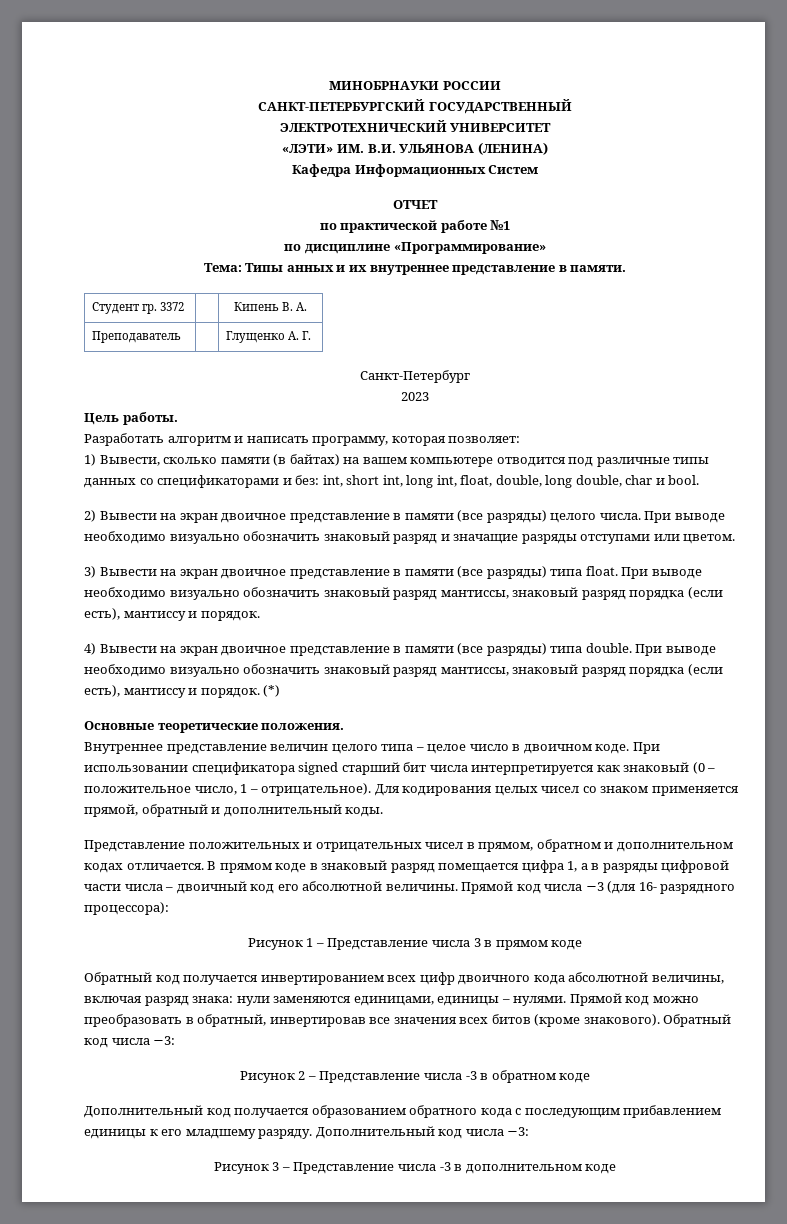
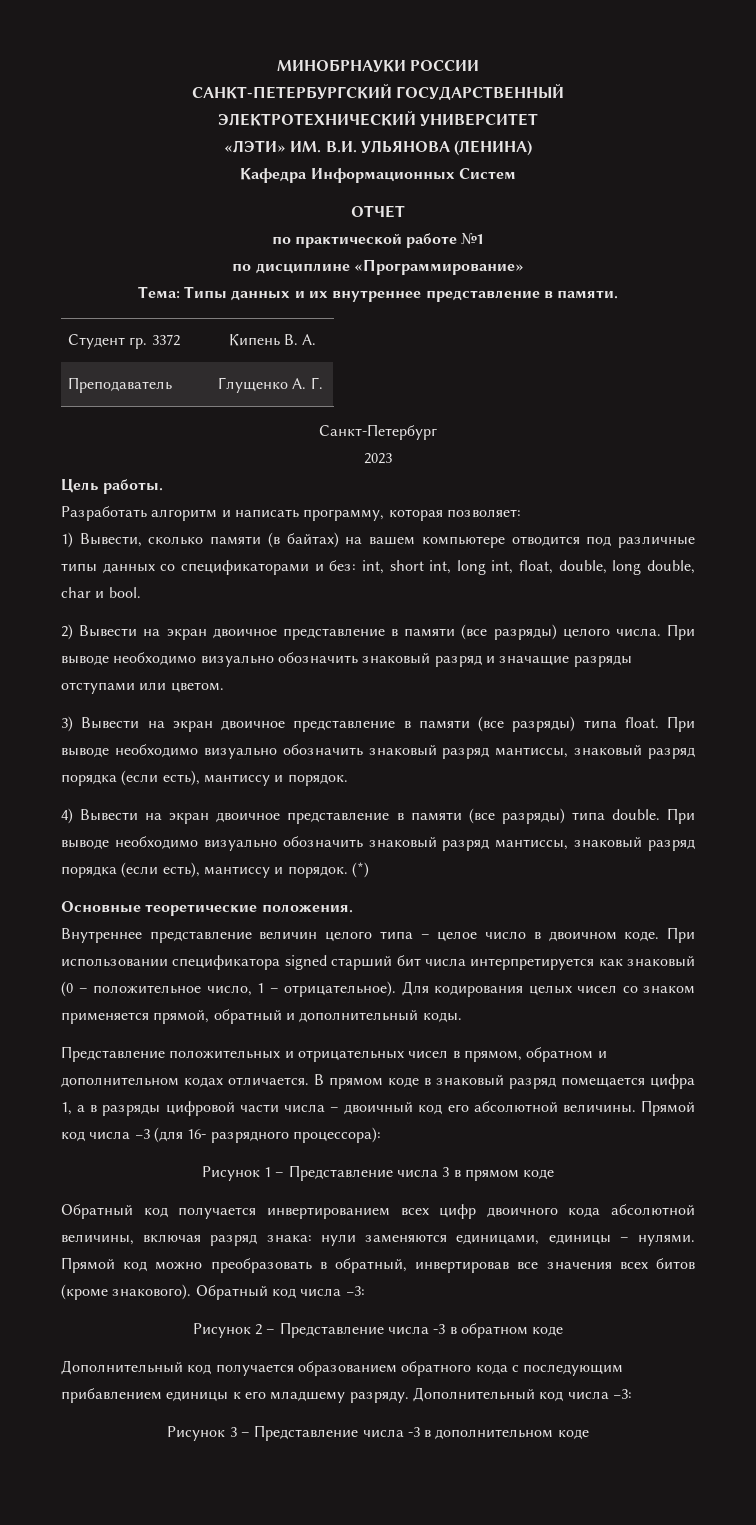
[286,265,334,272] анных -> [231,290,291,301] данных

